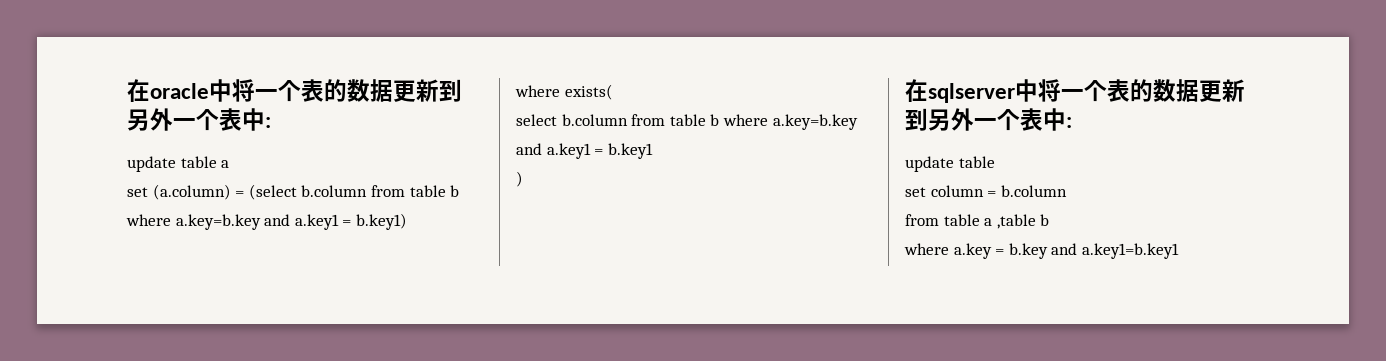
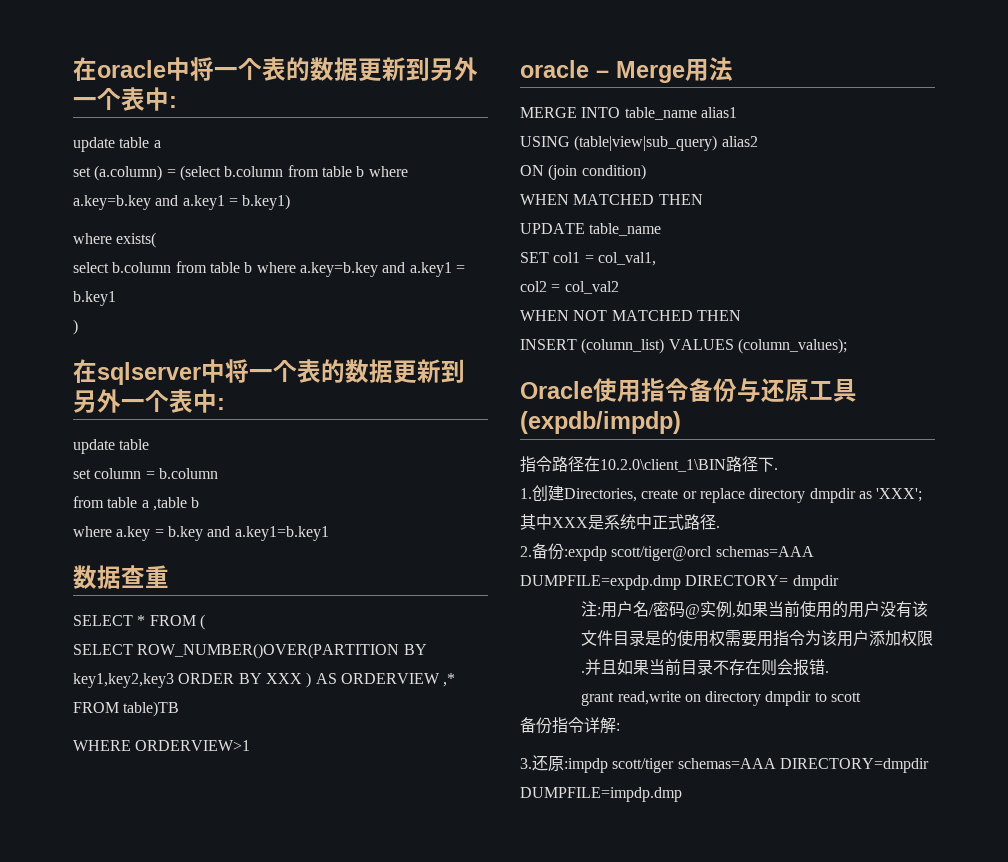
(1179, 251) none -> [73,565,169,589] [73,614,205,630] [73,643,427,659] [73,672,456,688] [73,701,180,717] [73,740,251,751] [520,57,733,83] [520,107,737,120] [520,135,758,151] [520,164,646,180] [520,194,703,205] [520,223,662,236] [520,252,656,266] [520,281,619,294] [520,310,741,321] [520,338,847,354] [520,378,857,403] [520,411,681,434] [520,456,778,473] [520,485,923,503] [520,514,720,530] [520,543,814,561] [520,575,839,590] [581,601,929,619] [581,630,934,647] [581,659,830,676] [581,691,862,706] [520,717,620,734] [520,755,929,773] [520,787,682,802] // 数据查重 // SELECT * FROM ( // SELECT ROW_NUMBER()OVER(PARTITION BY key1,key2,key3 ORDER BY XXX ) AS ORDERVIEW ,* FROM table)TB // WHERE ORDERVIEW>1 // oracle – Merge用法 // MERGE INTO table_name alias1 // USING (table|view|sub_query) alias2 // ON (join condition) // WHEN MATCHED THEN // UPDATE table_name // SET col1 = col_val1, // col2 = col_val2 // WHEN NOT MATCHED THEN // INSERT (column_list) VALUES (column_values); // Oracle使用指令备份与还原工具(expdb/impdp) // 指令路径在10.2.0\client_1\BIN路径下. // 1.创建Directories, create or replace directory dmpdir as 'XXX';其中XXX是系统中正式路径. // 2.备份:expdp scott/tiger@orcl schemas=AAA DUMPFILE=expdp.dmp DIRECTORY= dmpdir // 注:用户名/密码@实例,如果当前使用的用户没有该文件目录是的使用权需要用指令为该用户添加权限.并且如果当前目录不存在则会报错. // grant read,write on directory dmpdir to scott // 备份指令详解: // 3.还原:impdp scott/tiger schemas=AAA DIRECTORY=dmpdir DUMPFILE=impdp.dmp

